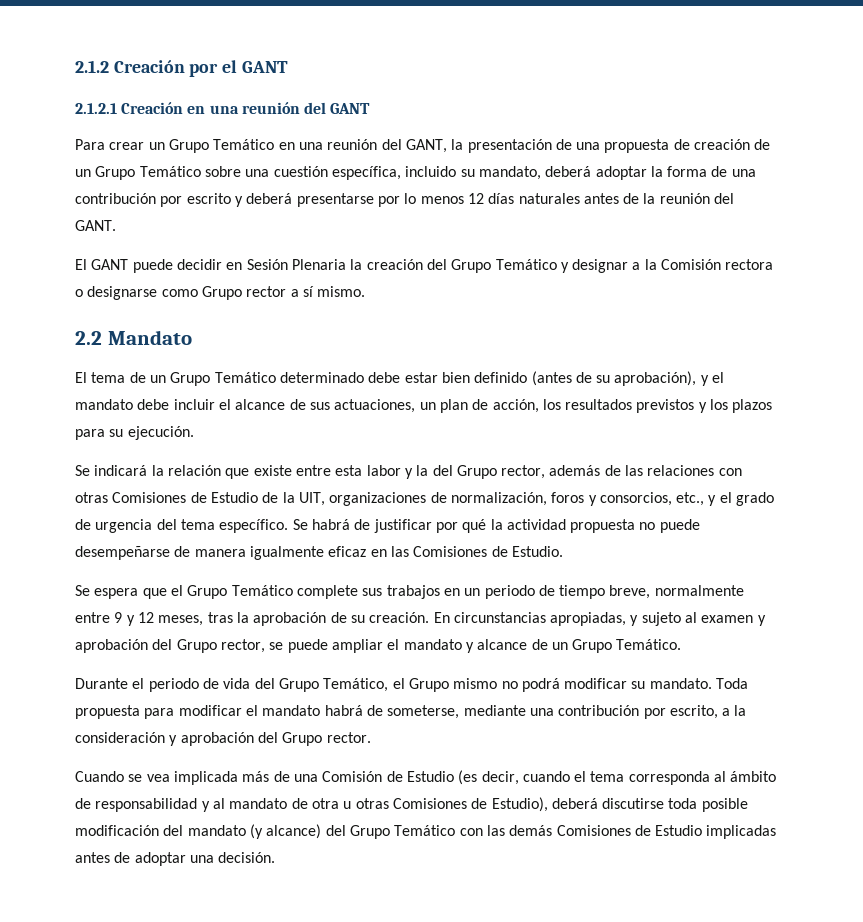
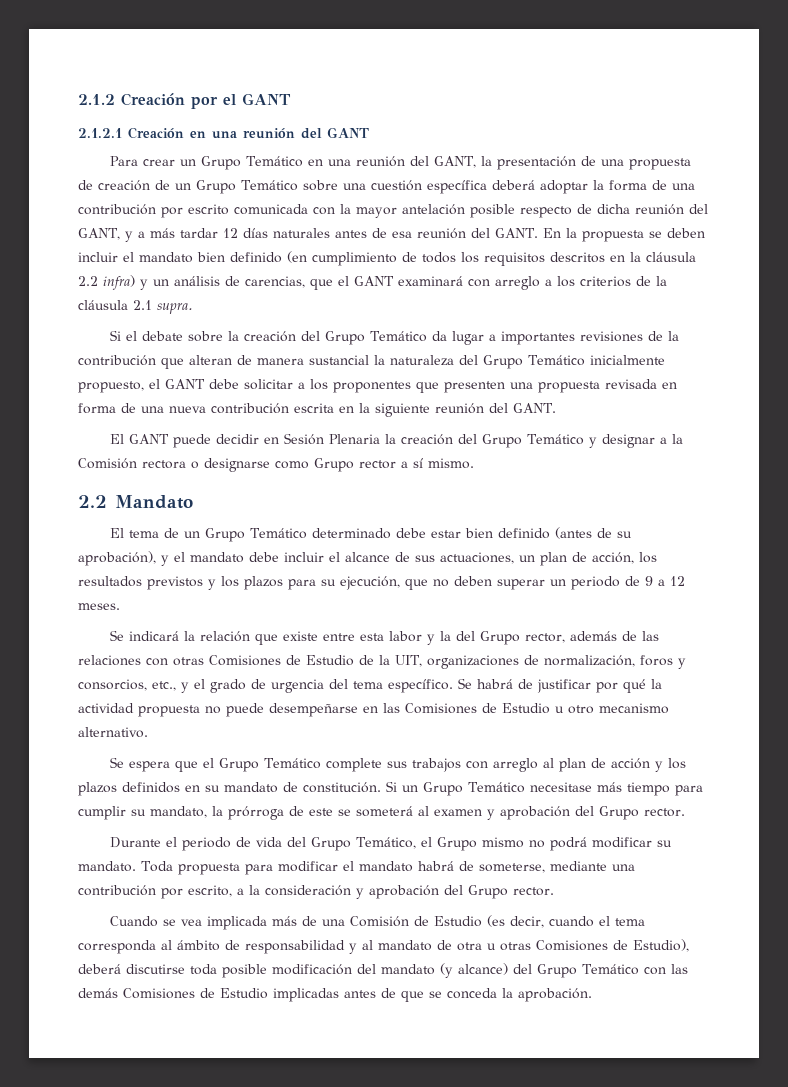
[331,166,541,180] específica, incluido su mandato, -> [426,180,487,194] específica
[234,193,464,207] y deberá presentarse por lo menos -> [234,204,708,218] [78,228,218,242] comunicada con la mayor antelación posible respecto de dicha reunión del GANT, y a más tardar
[643,193,656,204] la -> [391,228,705,242] [78,251,696,266] [78,275,667,290] [78,300,193,314] [110,330,680,345] [78,355,665,369] [78,379,677,393] [78,403,430,417] esa reunión del GANT. En la propuesta se deben incluir el mandato bien definido (en cumplimiento de todos los requisitos descritos en la cláusula 2.2 infra) y un análisis de carencias, que el GANT examinará con arreglo a los criterios de la cláusula 2.1 supra. // Si el debate sobre la creación del Grupo Temático da lugar a importantes revisiones de la contribución que alteran de manera sustancial la naturaleza del Grupo Temático inicialmente propuesto, el GANT debe solicitar a los proponentes que presenten una propuesta revisada en forma de una nueva contribución escrita en la siguiente
[127,426,194,440] ejecución. -> [340,576,685,590] [78,603,120,610] ejecución, que no deben superar un periodo de 9 a 12 meses.
[174,546,563,560] de manera igualmente eficaz en las Comisiones de Estudio. -> [363,703,669,714] [78,727,148,738] en las Comisiones de Estudio u otro mecanismo alternativo.
[443,585,744,599] [75,612,681,626] en un periodo de tiempo breve, normalmente entre 9 y 12 meses, tras la aprobación de su creación. En circunstancias apropiadas, y sujeto -> [466,758,687,772] [78,781,703,796] [78,806,413,820] con arreglo al plan de acción y los plazos definidos en su mandato de constitución. Si un Grupo Temático necesitase más tiempo para cumplir su mandato, la prórroga de este se someterá
[220,639,682,653] rector, se puede ampliar el mandato y alcance de un Grupo Temático. -> [644,808,685,817] rector.
[134,852,276,866] adoptar una decisión. -> [401,988,592,1002] que se conceda la aprobación.

